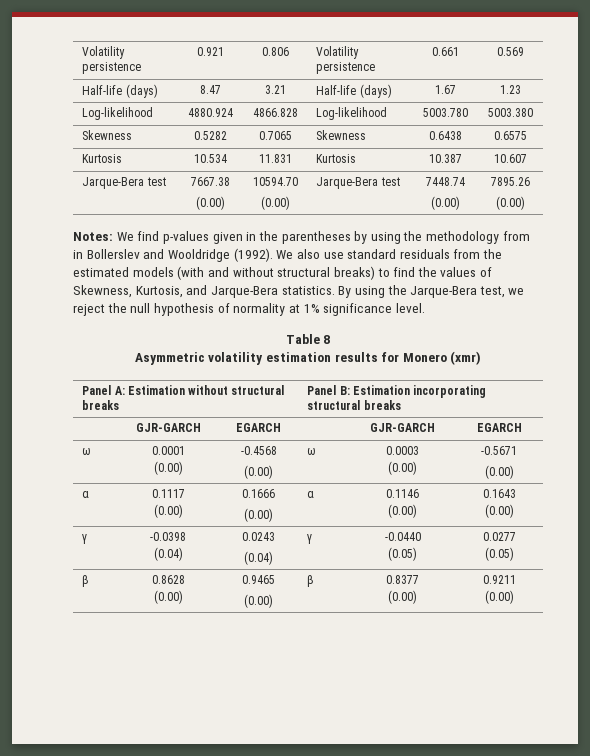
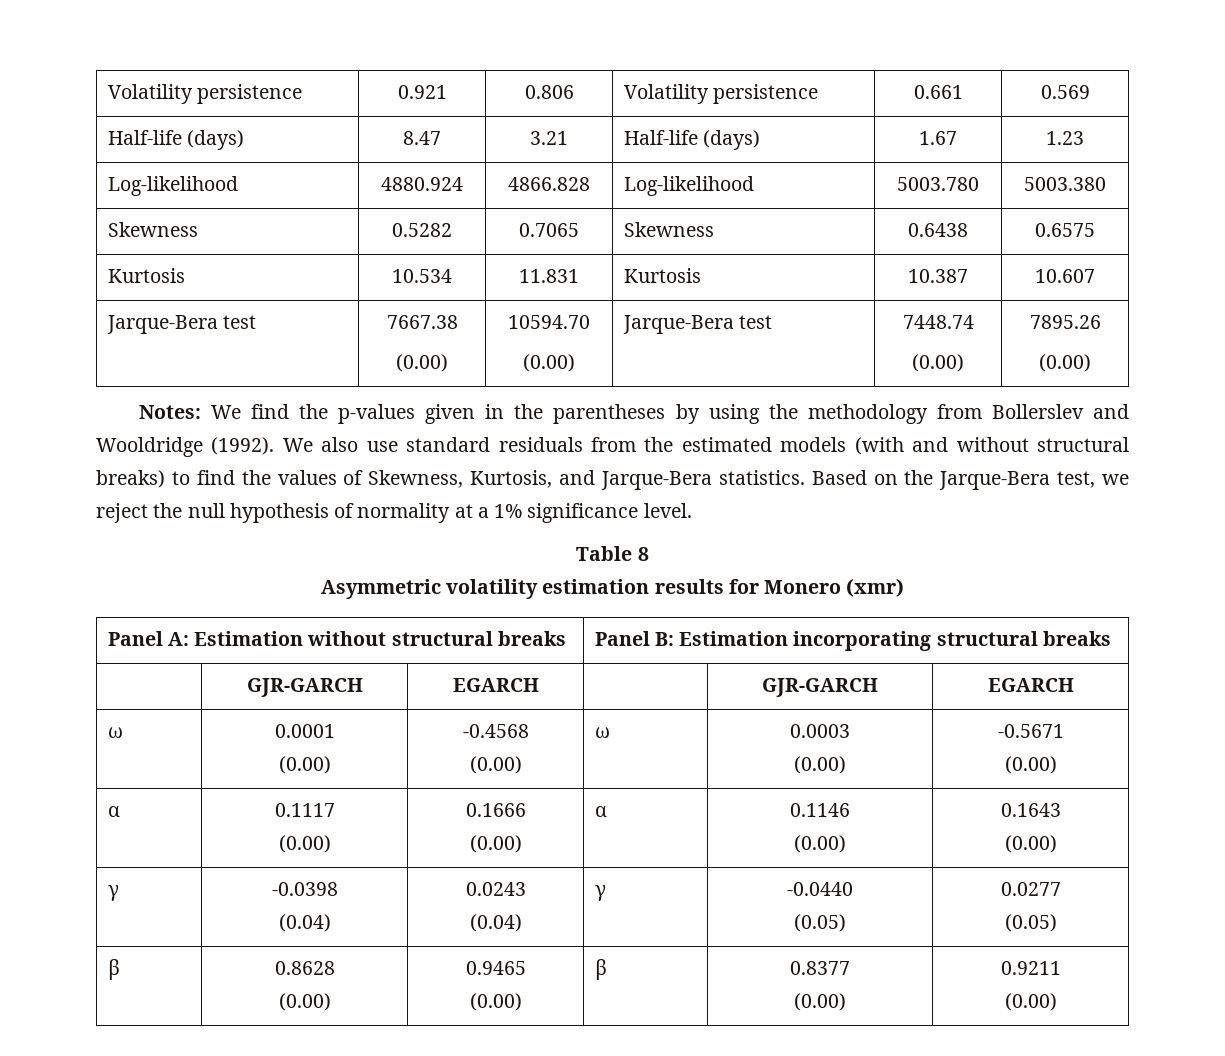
(160, 236) none -> [299,404,329,419] the
[73,250,83,259] in -> (982, 411) none
[338,286,385,298] By using -> [811,470,898,485] Based on
(300, 308) none -> [477,507,489,518] a

